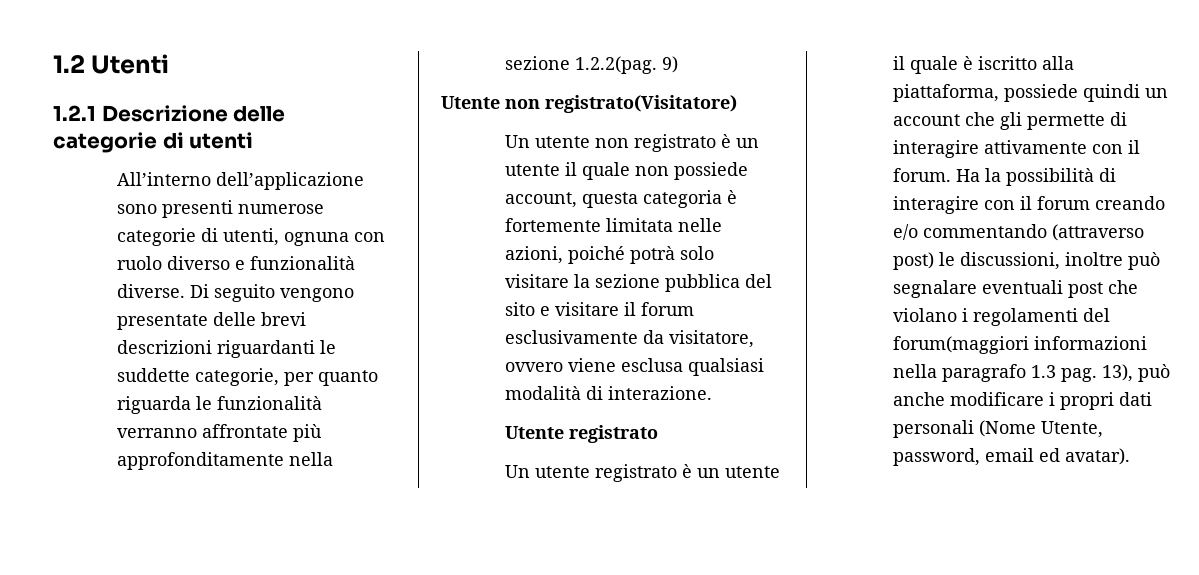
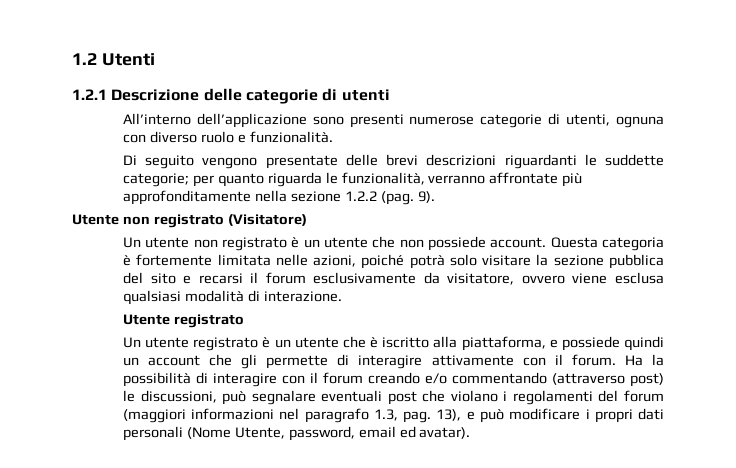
[116,256,355,270] [116,284,185,298] ruolo diverso e funzionalità diverse. -> [149,131,333,143] diverso ruolo e funzionalità. //
[194,368,279,386] categorie, -> [122,173,189,187] categorie;
[216,396,322,410] funzionalità -> [341,172,425,185] funzionalità,
[574,56,678,74] 1.2.2(pag. 9) -> [344,191,435,205] 1.2.2 (pag. 9).
[545,95,737,113] registrato(Visitatore) -> [153,214,307,228] registrato (Visitatore)
[564,162,748,180] [504,192,638,208] il quale non possiede account, questa -> [372,236,598,251] che non possiede account. Questa
[554,302,619,316] visitare -> [198,273,243,284] recarsi
[892,56,958,74] il quale -> [342,336,366,348] che
(999, 93) none -> [549,339,558,348] e
[1064,252,1123,266] inoltre -> (217, 396) none
[892,336,1147,354] [892,364,1170,382] [892,392,945,406] forum(maggiori informazioni nella paragrafo 1.3 pag. 13), può anche -> [623,390,664,402] [122,408,504,423] forum (maggiori informazioni nel paragrafo 1.3, pag. 13), e può

